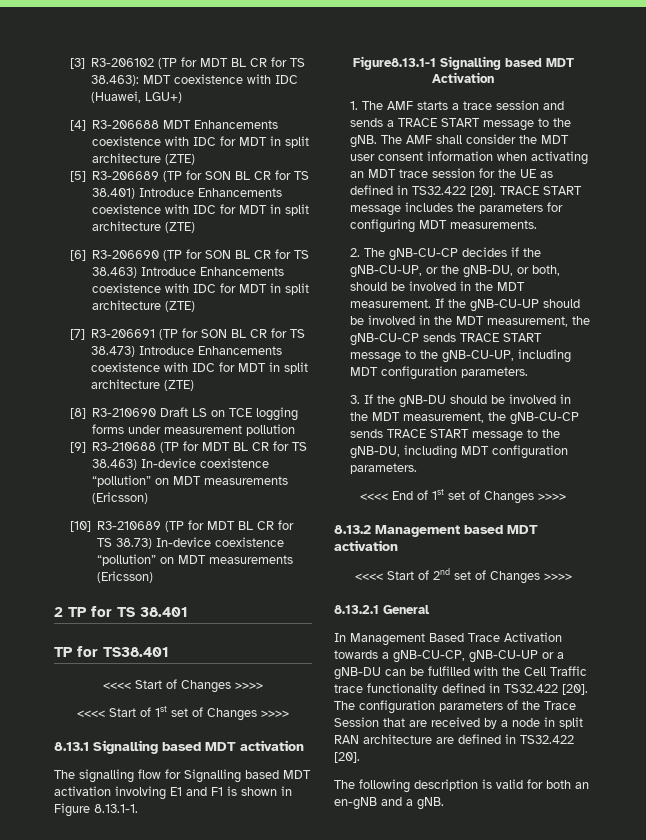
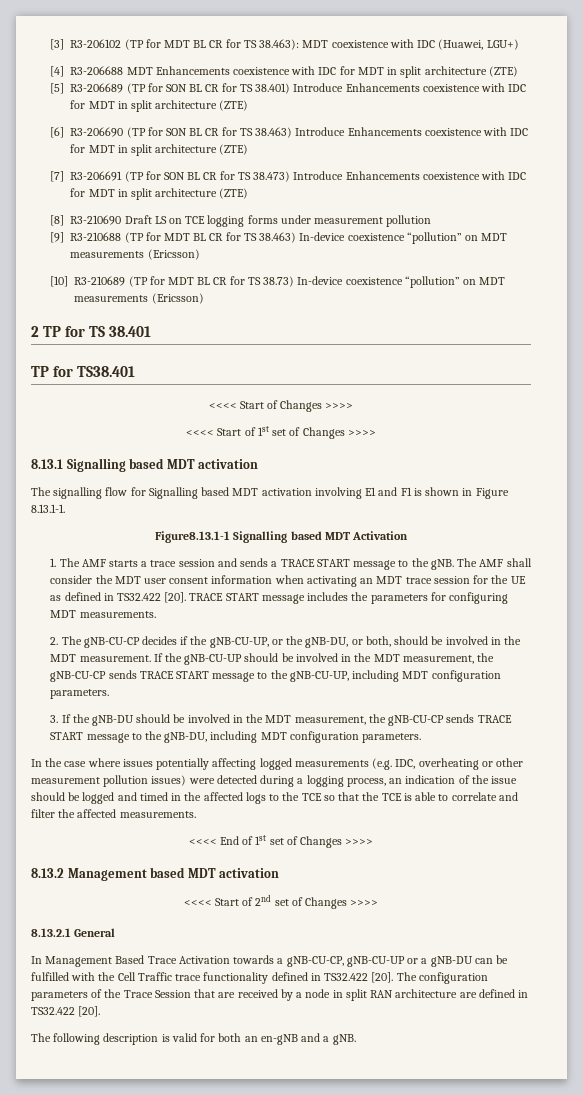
(417, 468) none -> [31,758,524,770] [31,775,518,787] [31,792,518,804] [31,809,196,818] // In the case where issues potentially affecting logged measurements (e.g. IDC, overheating or other measurement pollution issues) were detected during a logging process, an indication of the issue should be logged and timed in the affected logs to the TCE so that the TCE is able to correlate and filter the affected measurements.

